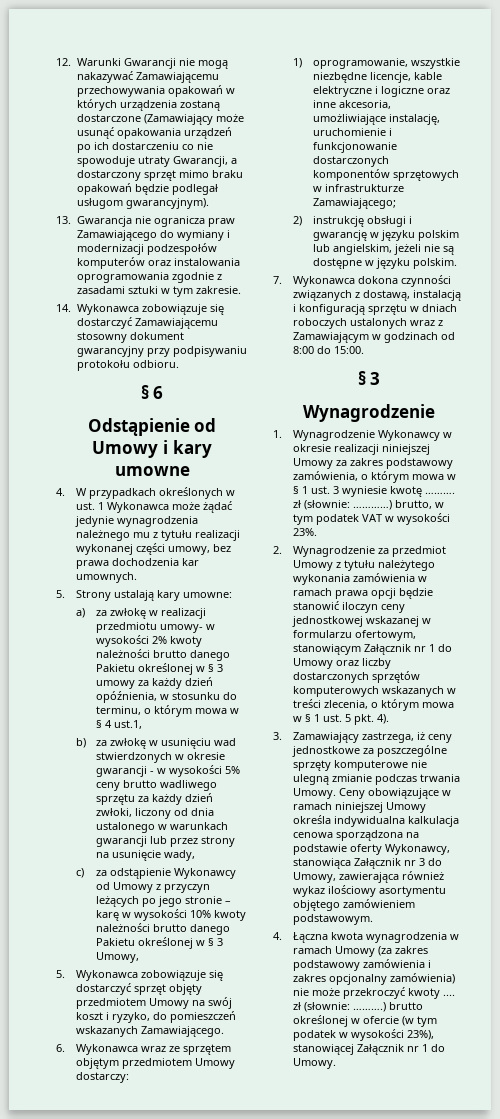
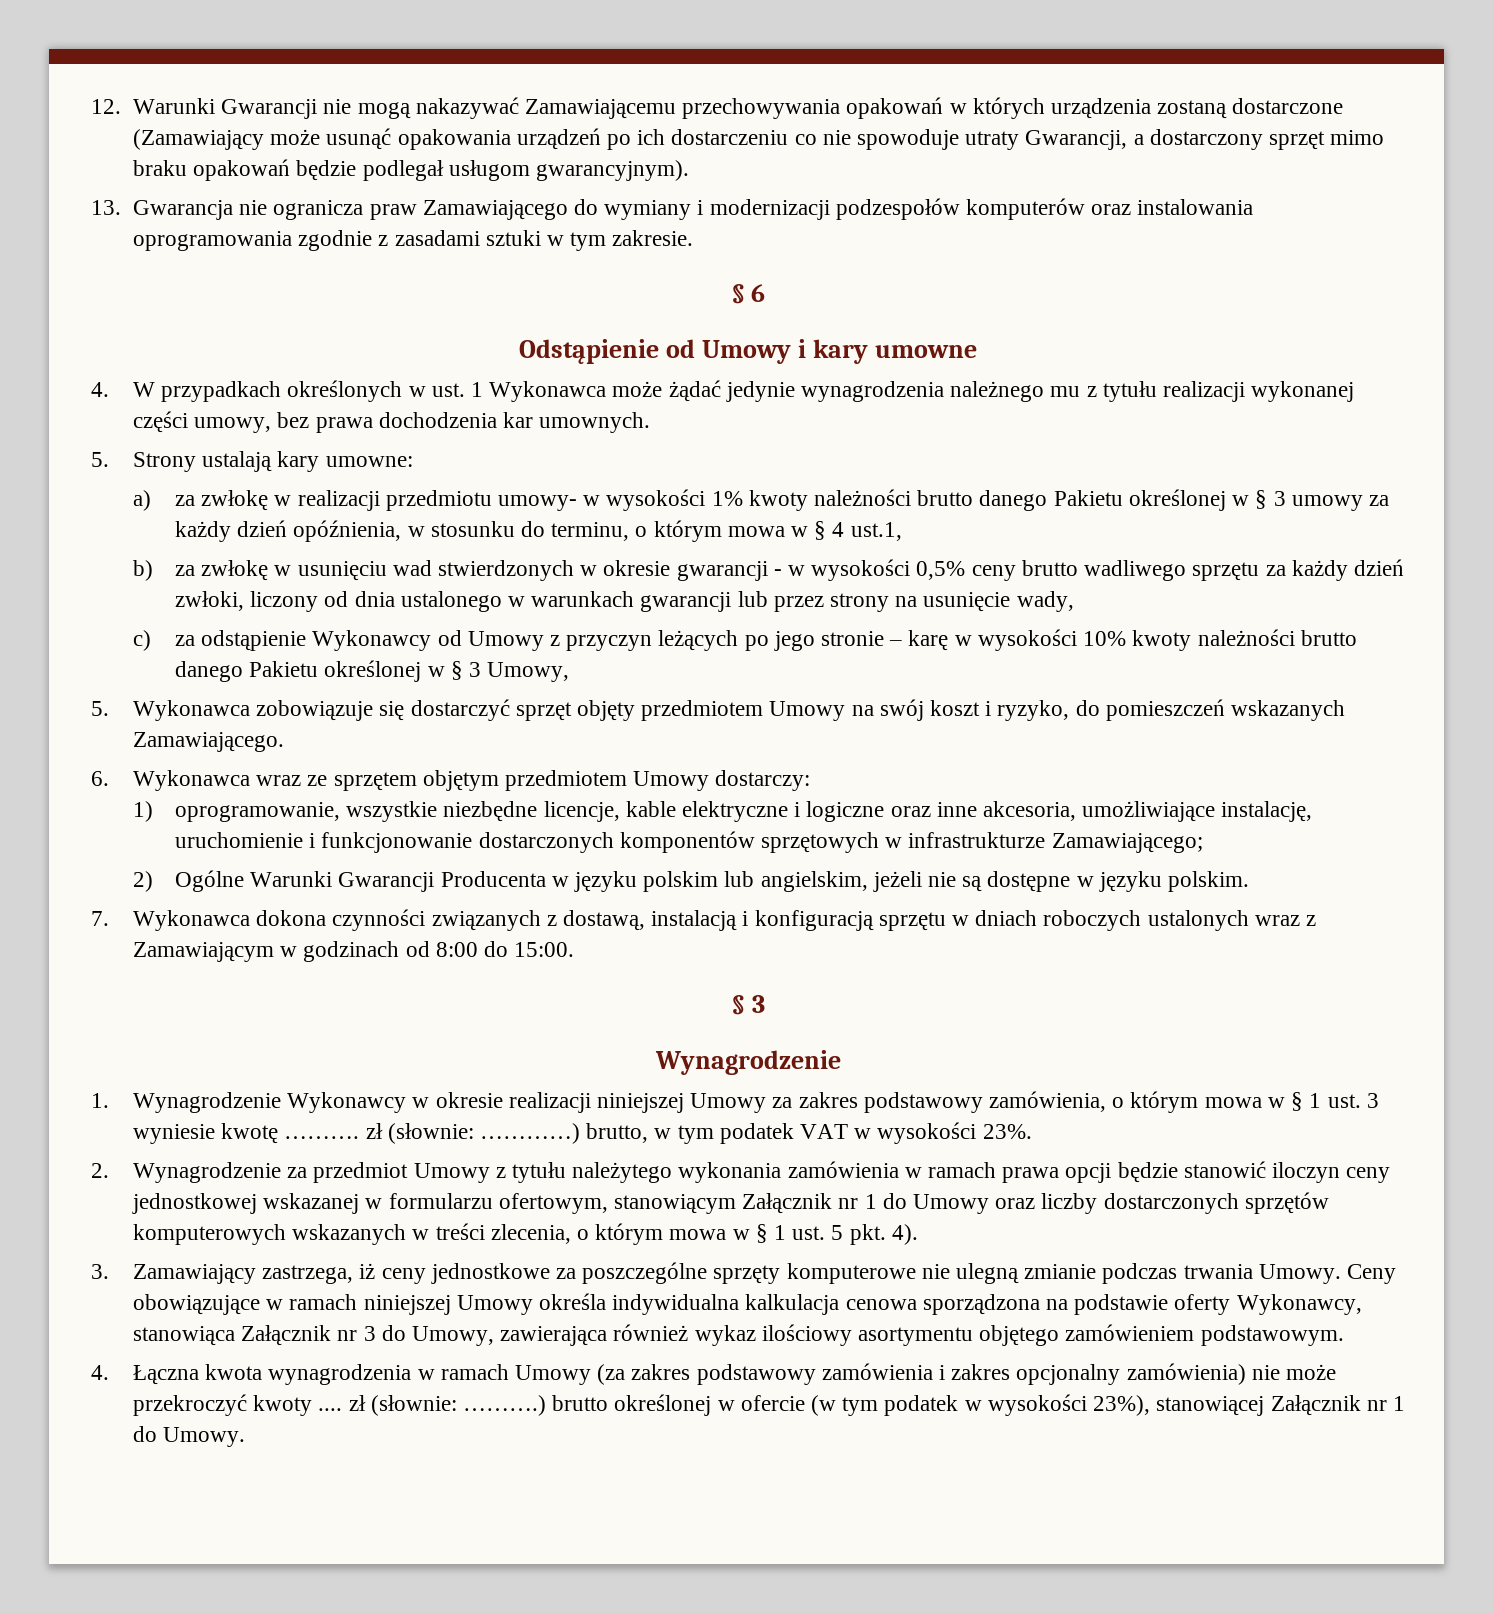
[56,304,224,315] [76,317,218,329] [76,332,184,343] [76,346,247,357] [76,360,179,371] // 14. Wykonawca zobowiązuje się dostarczyć Zamawiającemu stosowny dokument gwarancyjny przy podpisywaniu protokołu odbioru. -> (694, 238) none
[152,636,168,644] 2% -> [711,491,743,506] 1%
[225,766,241,774] 5% -> [916,561,966,580] 0,5%
[313,216,413,227] [313,230,368,241] instrukcję obsługi i gwarancję -> [174,870,546,892] Ogólne Warunki Gwarancji Producenta

